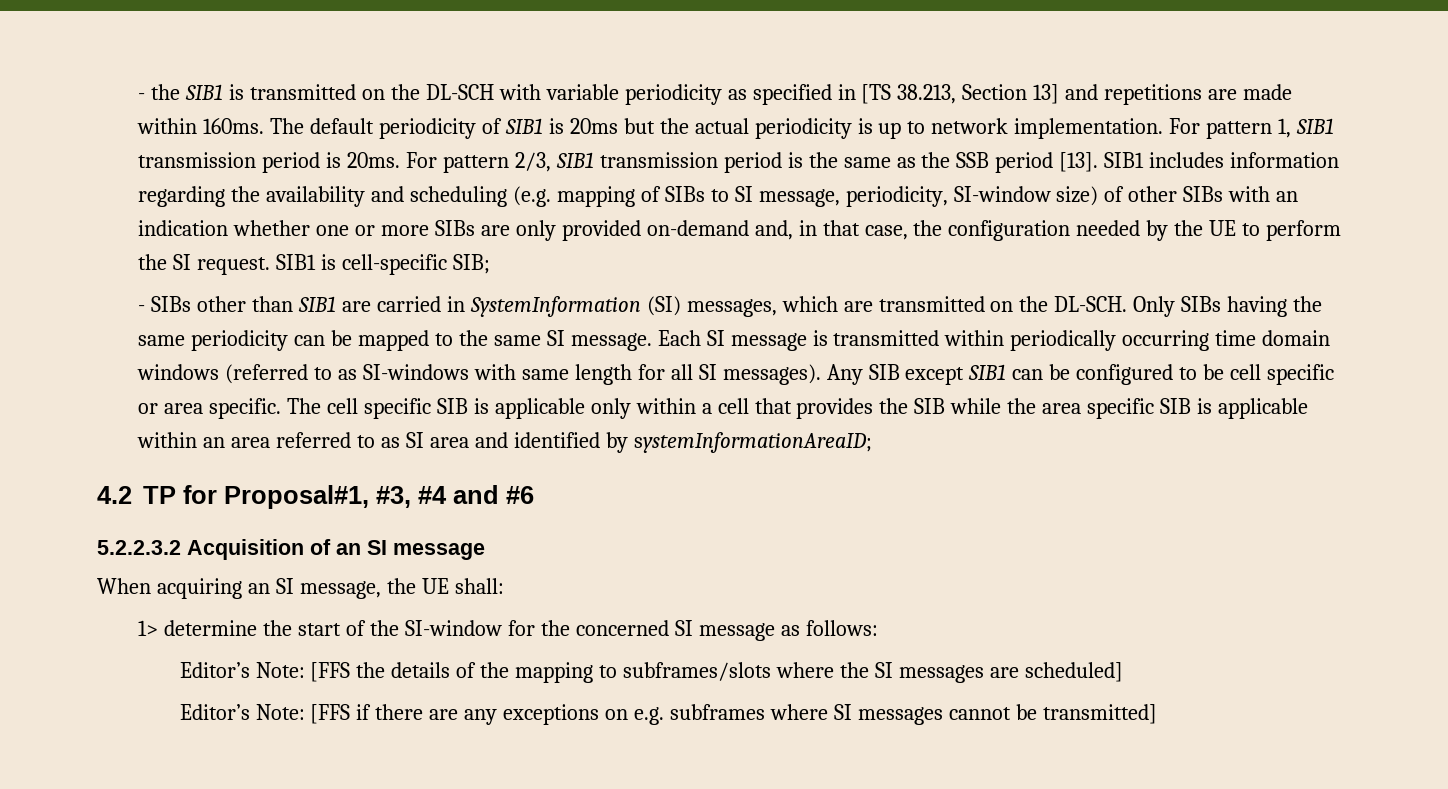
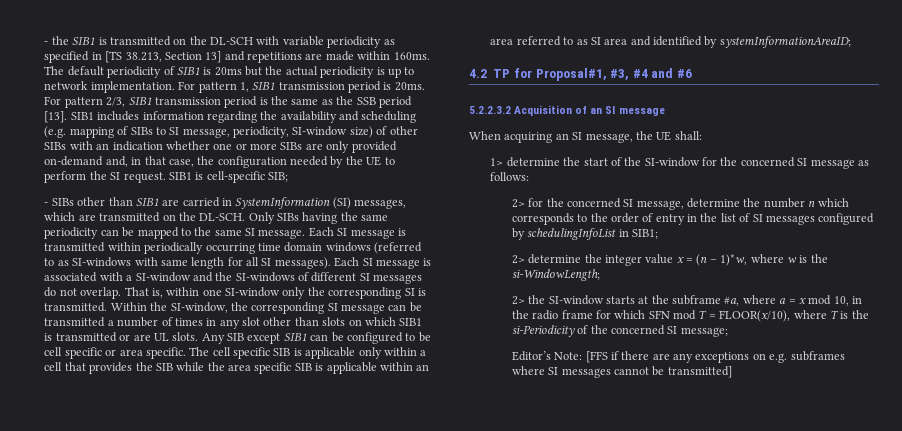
(821, 374) none -> [334,257,432,269] [44,272,423,284] [44,287,426,299] [44,302,422,314] [44,317,423,329] [44,332,199,342] Each SI message is associated with a SI-window and the SI-windows of different SI messages do not overlap. That is, within one SI-window only the corresponding SI is transmitted. Within the SI-window, the corresponding SI message can be transmitted a number of times in any slot other than slots on which SIB1 is transmitted or are UL slots.
[179,662,1123,683] Editor’s Note: [FFS the details of the mapping to subframes/slots where the SI messages are scheduled] -> [511,198,849,210] [511,213,875,225] [511,228,658,240] [511,254,828,266] [511,269,600,281] [511,295,863,306] [511,310,869,322] [511,325,728,337] 2> for the concerned SI message, determine the number n which corresponds to the order of entry in the list of SI messages configured by schedulingInfoList in SIB1; // 2> determine the integer value x = (n – 1)*w, where w is the si-WindowLength; // 2> the SI-window starts at the subframe #a, where a = x mod 10, in the radio frame for which SFN mod T = FLOOR(x/10), where T is the si-Periodicity of the concerned SI message;

